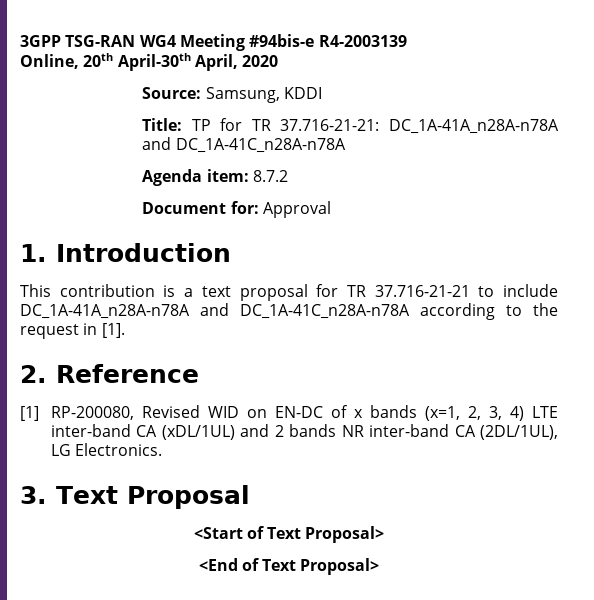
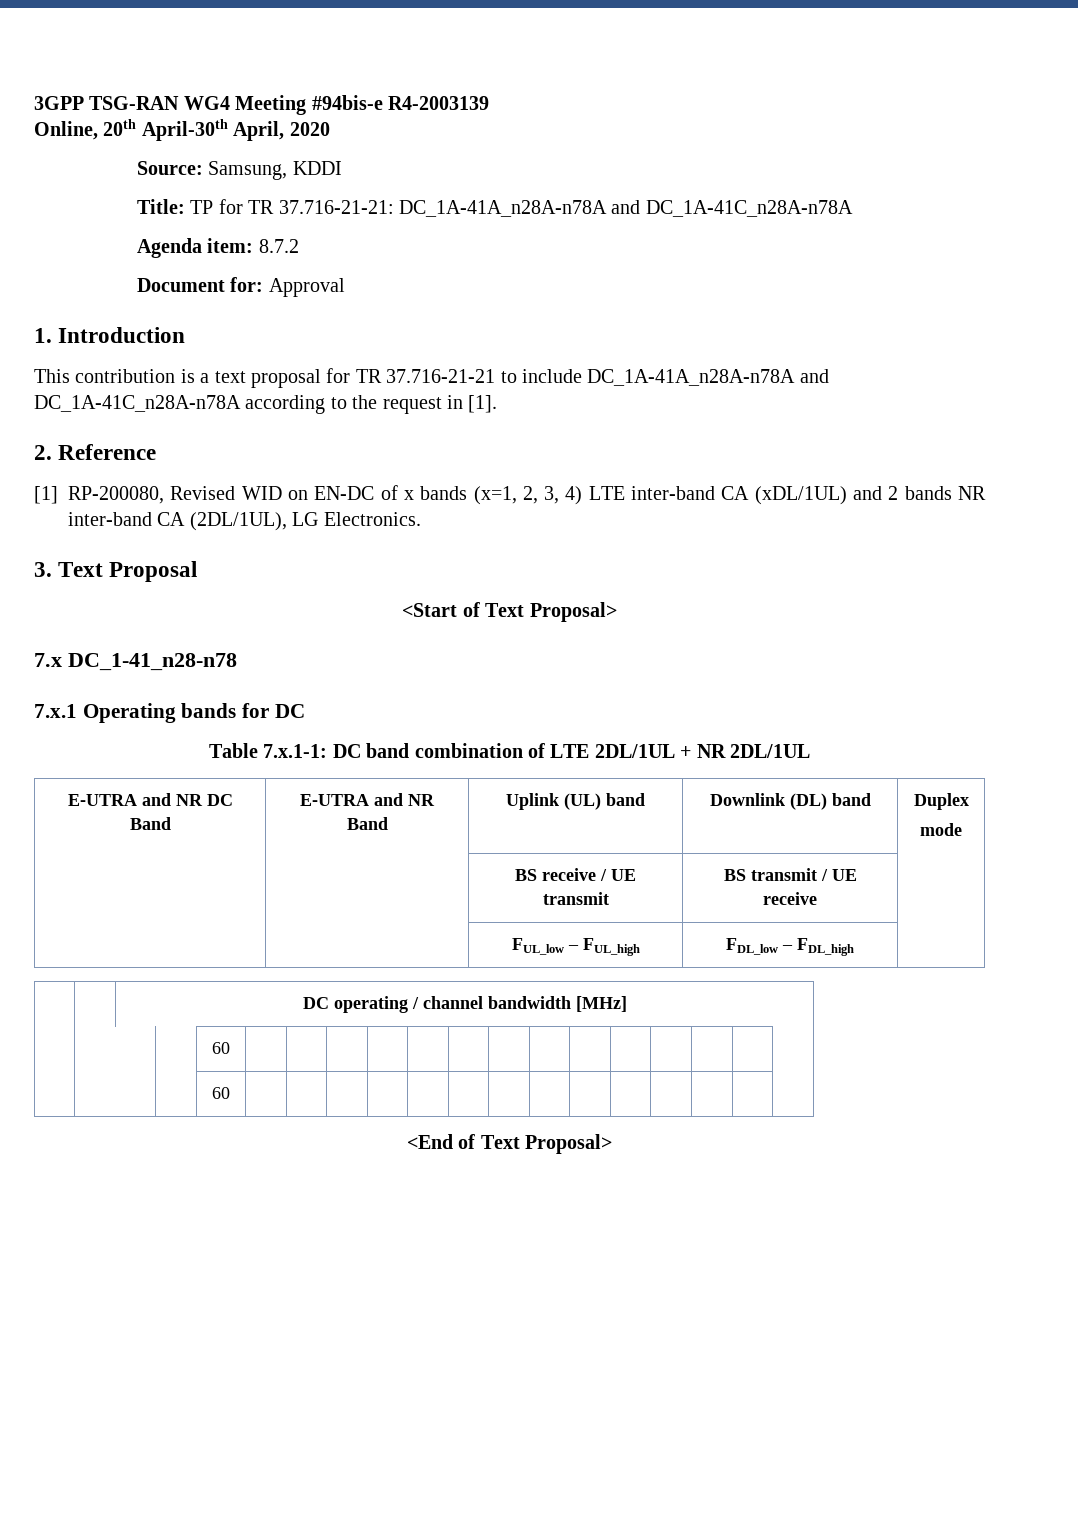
(385, 534) none -> [34,653,237,671] [34,703,305,723] [209,743,810,758] [67,793,233,806] [129,817,171,830] [300,793,435,806] [346,817,388,830] [506,793,645,810] [709,793,871,810] [913,793,969,810] [920,823,962,836] [515,868,636,881] [542,892,609,905] [723,868,857,881] [763,892,817,905] [511,938,640,956] [726,938,854,956] [302,996,627,1013] [212,1042,230,1054] [212,1087,230,1099] // 7.x DC_1-41_n28-n78 // 7.x.1 Operating bands for DC // Table 7.x.1-1: DC band combination of LTE 2DL/1UL + NR 2DL/1UL // E-UTRA and NR DC Band | E-UTRA and NR Band | Uplink (UL) band | Downlink (DL) band | Duplex // mode // | | BS receive / UE transmit | BS transmit / UE receive | // | | FUL_low – FUL_high | FDL_low – FDL_high | // | | DC operating / channel bandwidth [MHz] // | | | 60 | | | | | | | | | | | | | | // | | | 60 | | | | | | | | | | | | | |

